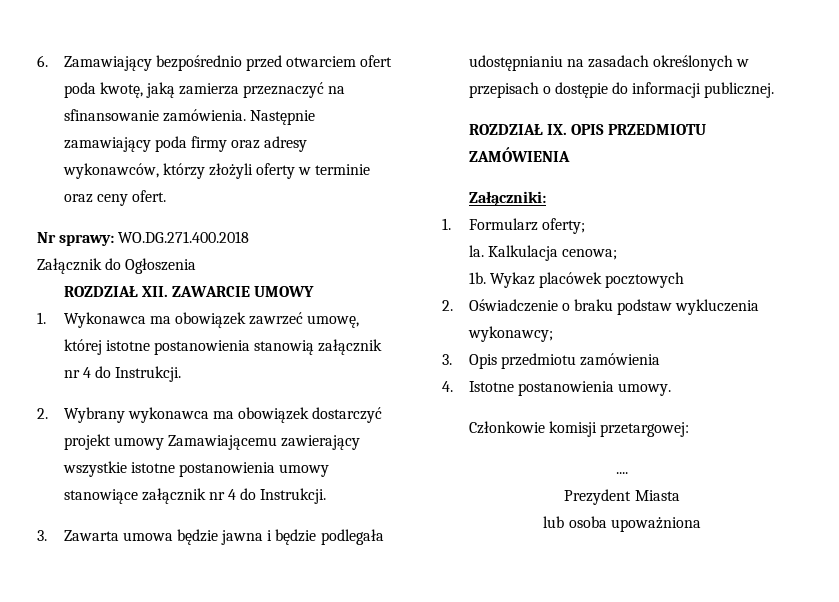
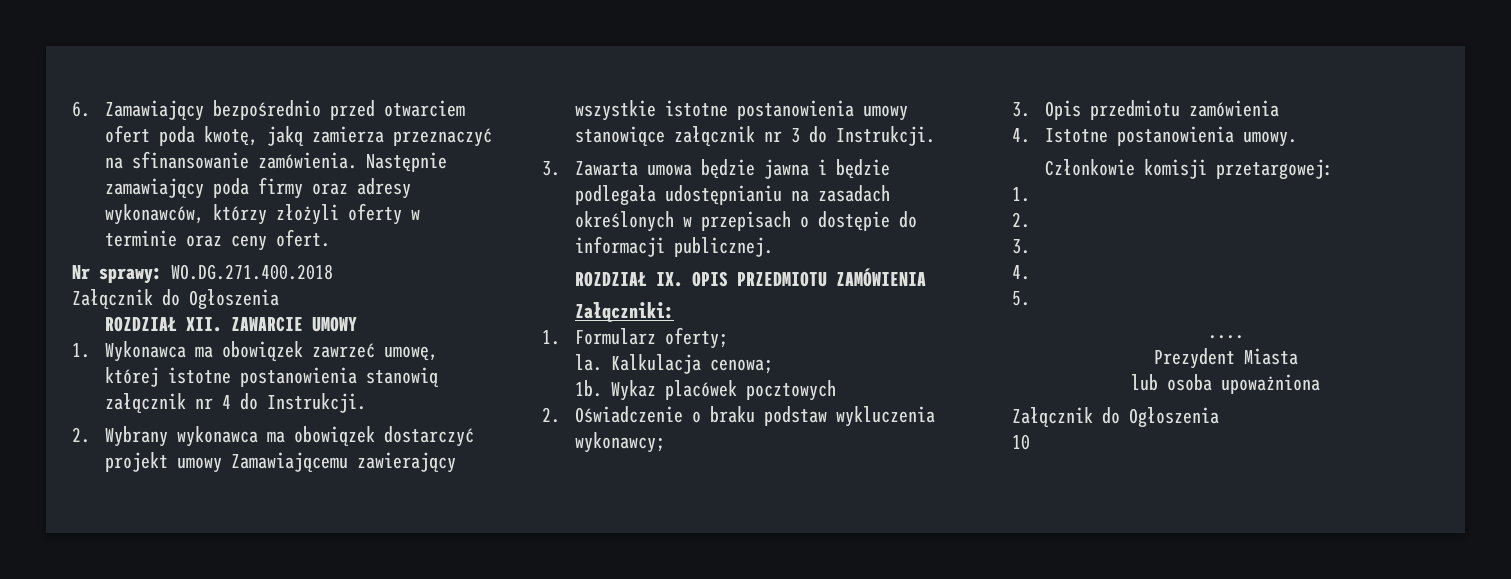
[228,489,237,500] 4 -> [790,128,800,143] 3
(689, 429) none -> [1012,187,1030,202] [1012,212,1030,228] [1012,239,1030,254] [1012,265,1030,280] [1012,291,1030,306] // 1. // 2. // 3. // 4. // 5.
(701, 524) none -> [1012,407,1219,428] [1012,434,1030,450] // Załącznik do Ogłoszenia // 10

